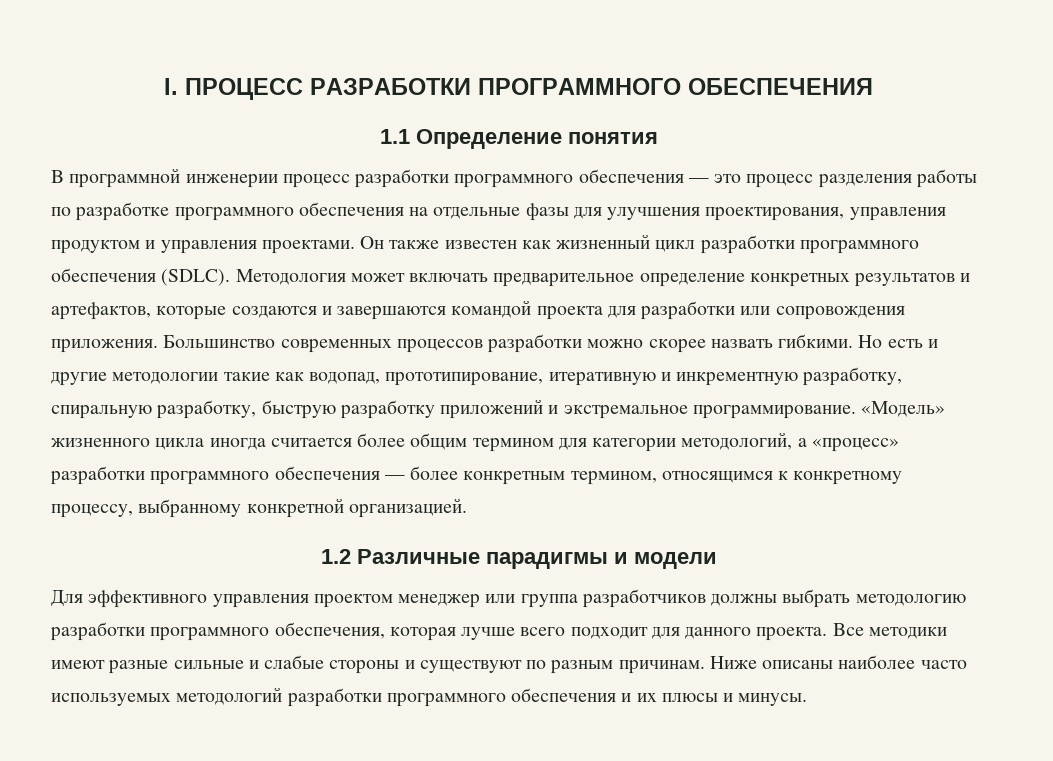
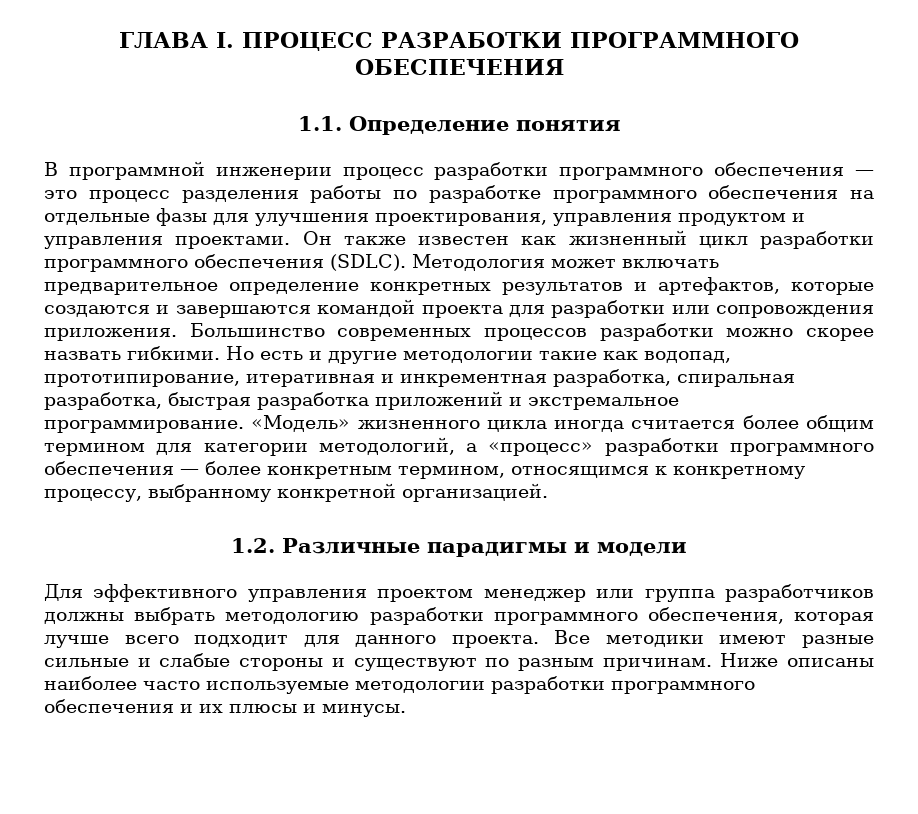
(164, 86) none -> [119,32,208,48] ГЛАВА
[379,129,410,144] 1.1 -> [297,116,342,131] 1.1.
[548,367,903,386] [51,400,435,419] итеративную и инкрементную разработку, спиральную разработку, быструю разработку -> [246,369,795,387] [44,392,369,410] итеративная и инкрементная разработка, спиральная разработка, быстрая разработка
[320,549,351,564] 1.2 -> [231,538,275,553] 1.2.
[51,687,283,706] используемых методологий -> [206,681,485,694] используемые методологии

